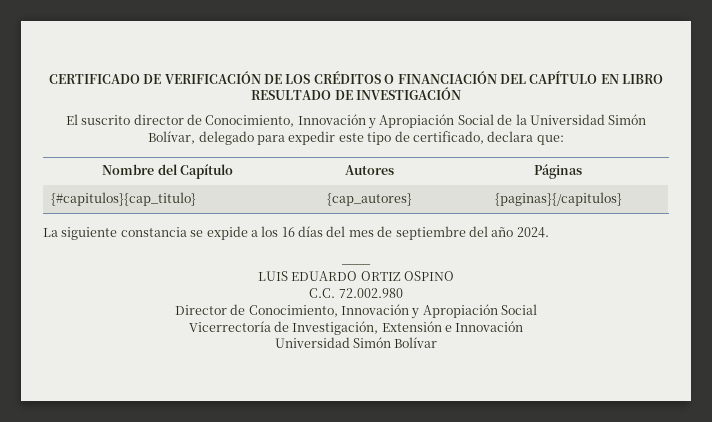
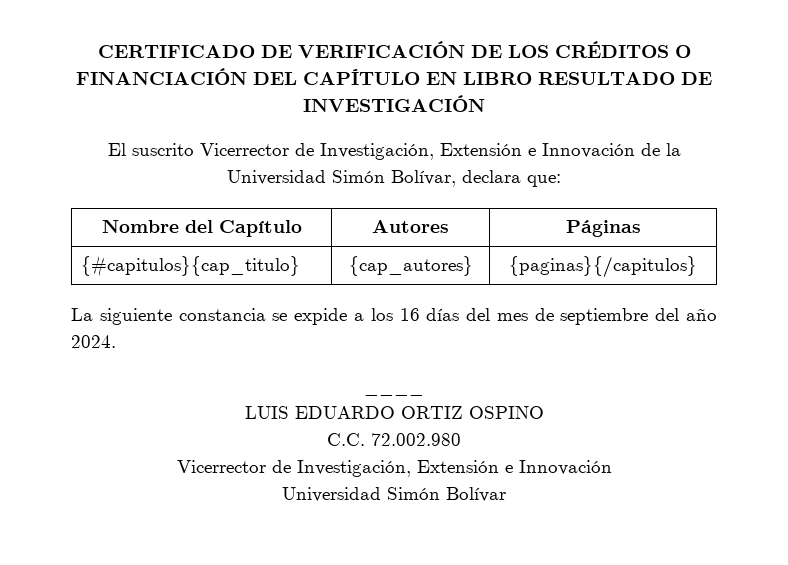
[133,114,494,129] director de Conocimiento, Innovación y Apropiación Social -> [199,143,635,160] Vicerrector de Investigación, Extensión e Innovación
[198,131,484,145] delegado para expedir este tipo de certificado, -> (456, 178) none
[174,304,538,319] [188,321,271,332] Director de Conocimiento, Innovación y Apropiación Social // Vicerrectoría -> [176,460,266,473] Vicerrector

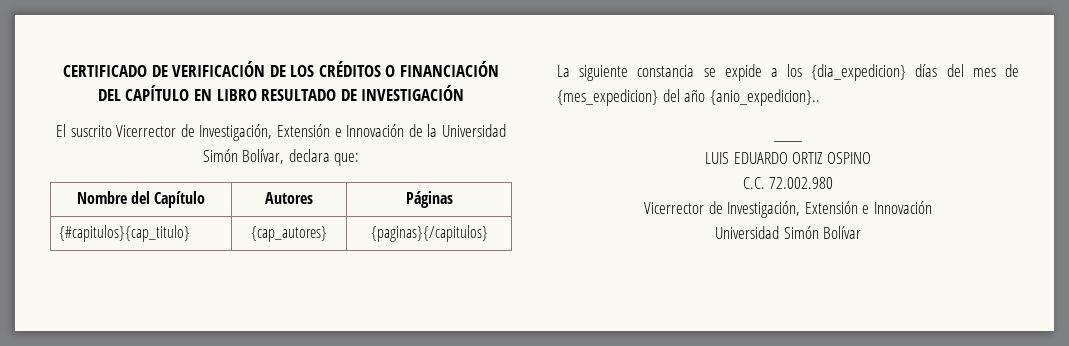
[399,308,420,321] 16 -> [811,64,907,81] {dia_expedicion}
[560,308,649,325] septiembre -> [557,89,658,106] {mes_expedicion}
[71,335,116,348] 2024. -> [709,89,820,106] {anio_expedicion}..

